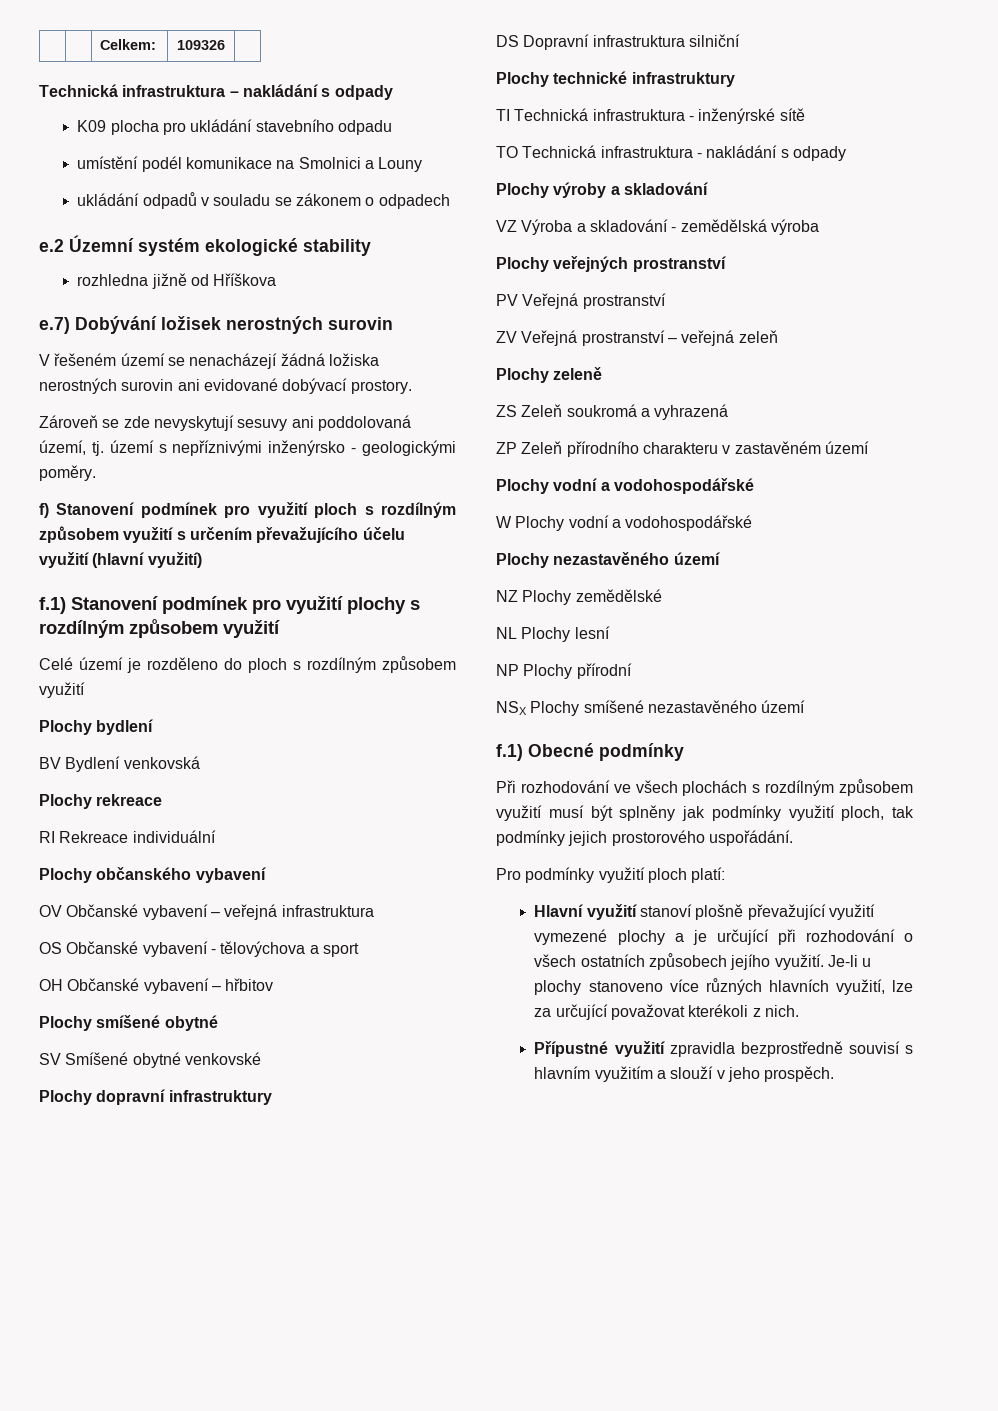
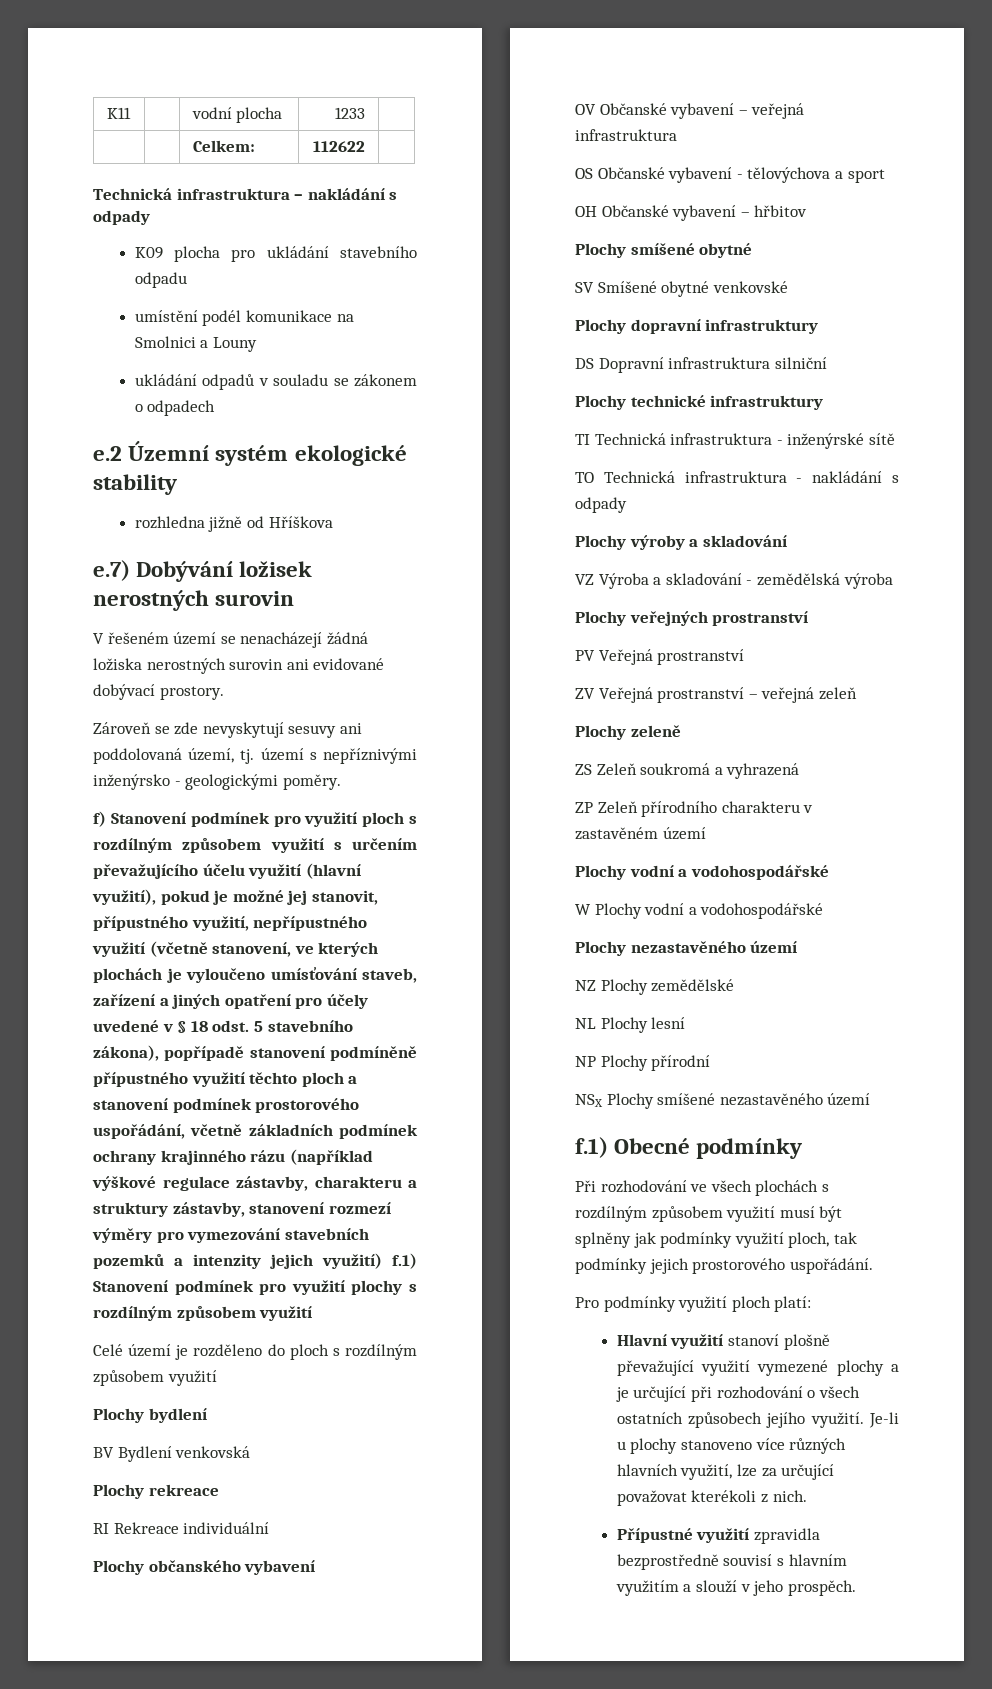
(100, 44) none -> [106,107,131,119] [191,107,283,123] [335,107,366,119] K11 | | vodní plocha | 1233 | //
[177,40,225,50] 109326 -> [312,141,365,152] 112622
(145, 560) none -> [92,889,378,905] [93,916,368,931] [92,941,379,957] [93,967,417,983] [93,994,368,1009] [93,1020,353,1033] [93,1045,417,1061] [93,1072,358,1087] [93,1098,360,1113] [93,1124,418,1139] [93,1149,373,1165] [92,1176,417,1191] [93,1202,391,1217] [92,1228,369,1243] [93,1254,313,1269] využití), pokud je možné jej stanovit, přípustného využití, nepřípustného využití (včetně stanovení, ve kterých plochách je vyloučeno umísťování staveb, zařízení a jiných opatření pro účely uvedené v § 18 odst. 5 stavebního zákona), popřípadě stanovení podmíněně přípustného využití těchto ploch a stanovení podmínek prostorového uspořádání, včetně základních podmínek ochrany krajinného rázu (například výškové regulace zástavby, charakteru a struktury zástavby, stanovení rozmezí výměry pro vymezování stavebních pozemků a intenzity jejich
(202, 560) // -> (382, 1261) none

